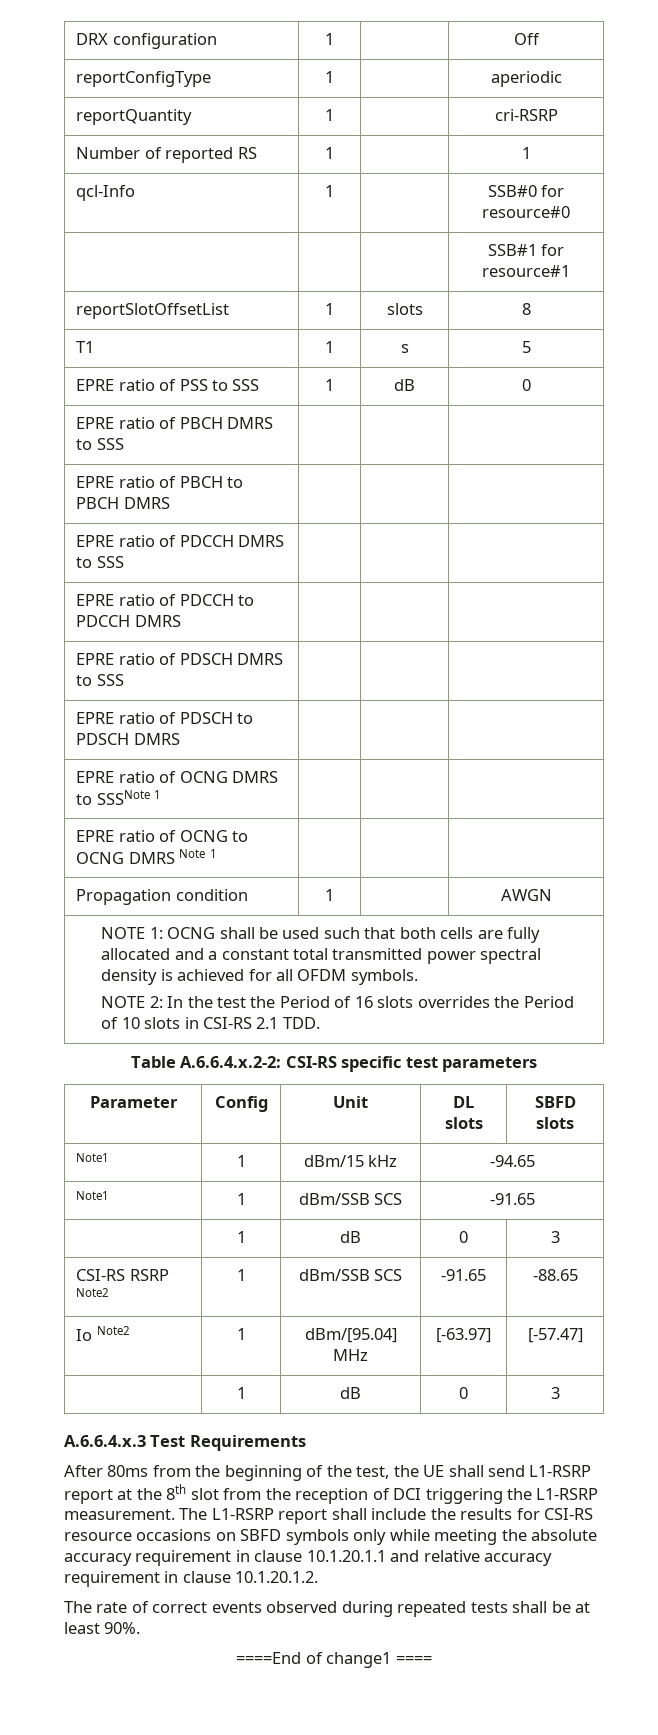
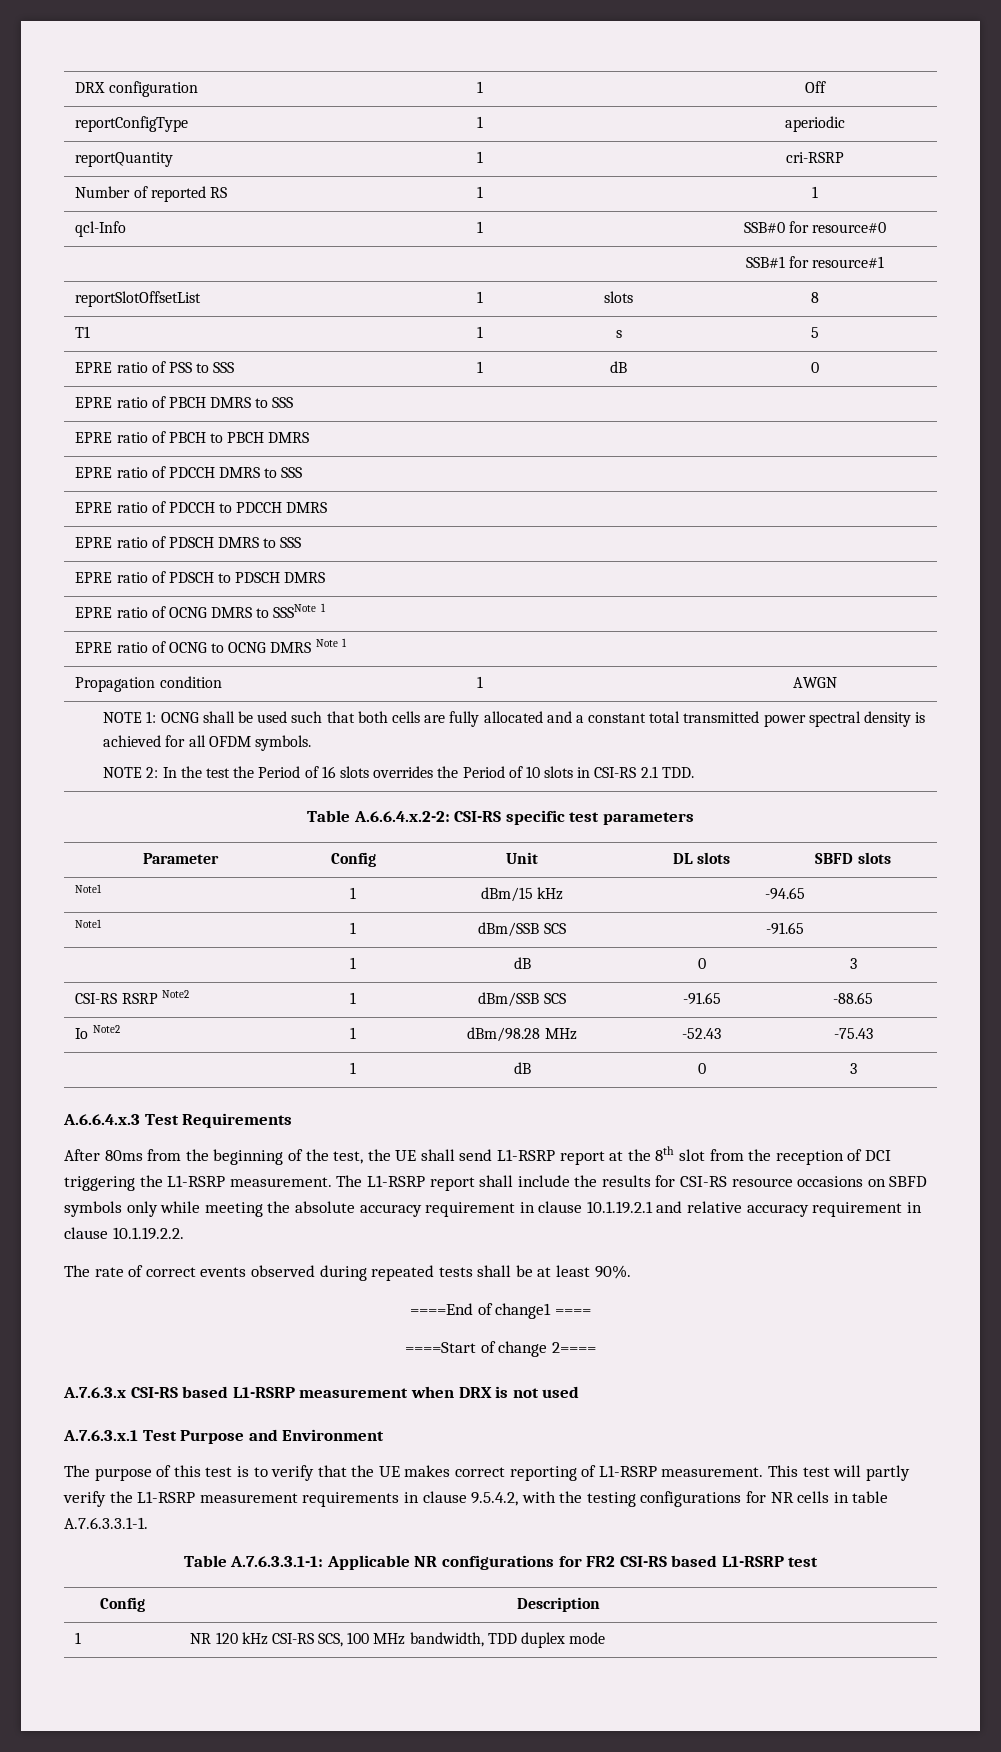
[304,1328,397,1343] dBm/[95.04] -> [467,1027,541,1042] dBm/98.28
[436,1328,491,1343] [527,1328,583,1343] [-63.97] | [-57.47] -> [682,1028,721,1039] [833,1028,873,1039] -52.43 | -75.43
[306,1550,386,1562] 10.1.20.1.1 -> [586,1201,653,1214] 10.1.19.2.1
[235,1571,319,1583] 10.1.20.1.2. -> [112,1227,184,1240] 10.1.19.2.2.
(432, 1659) none -> [405,1341,596,1357] [63,1386,580,1398] [63,1429,385,1444] [64,1465,910,1481] [63,1491,889,1507] [64,1517,148,1529] [183,1555,819,1570] [99,1597,145,1612] [516,1597,600,1612] [75,1632,82,1644] [190,1632,606,1648] // ====Start of change 2==== // A.7.6.3.x CSI-RS based L1-RSRP measurement when DRX is not used // A.7.6.3.x.1 Test Purpose and Environment // The purpose of this test is to verify that the UE makes correct reporting of L1-RSRP measurement. This test will partly verify the L1-RSRP measurement requirements in clause 9.5.4.2, with the testing configurations for NR cells in table A.7.6.3.3.1-1. // Table A.7.6.3.3.1-1: Applicable NR configurations for FR2 CSI-RS based L1-RSRP test // Config | Description // 1 | NR 120 kHz CSI-RS SCS, 100 MHz bandwidth, TDD duplex mode

